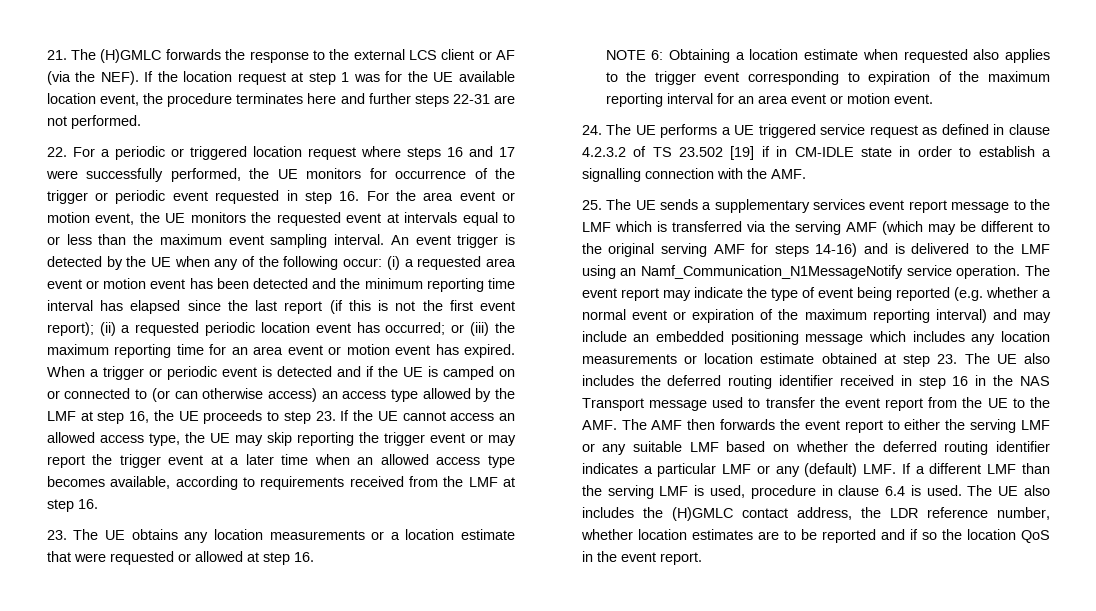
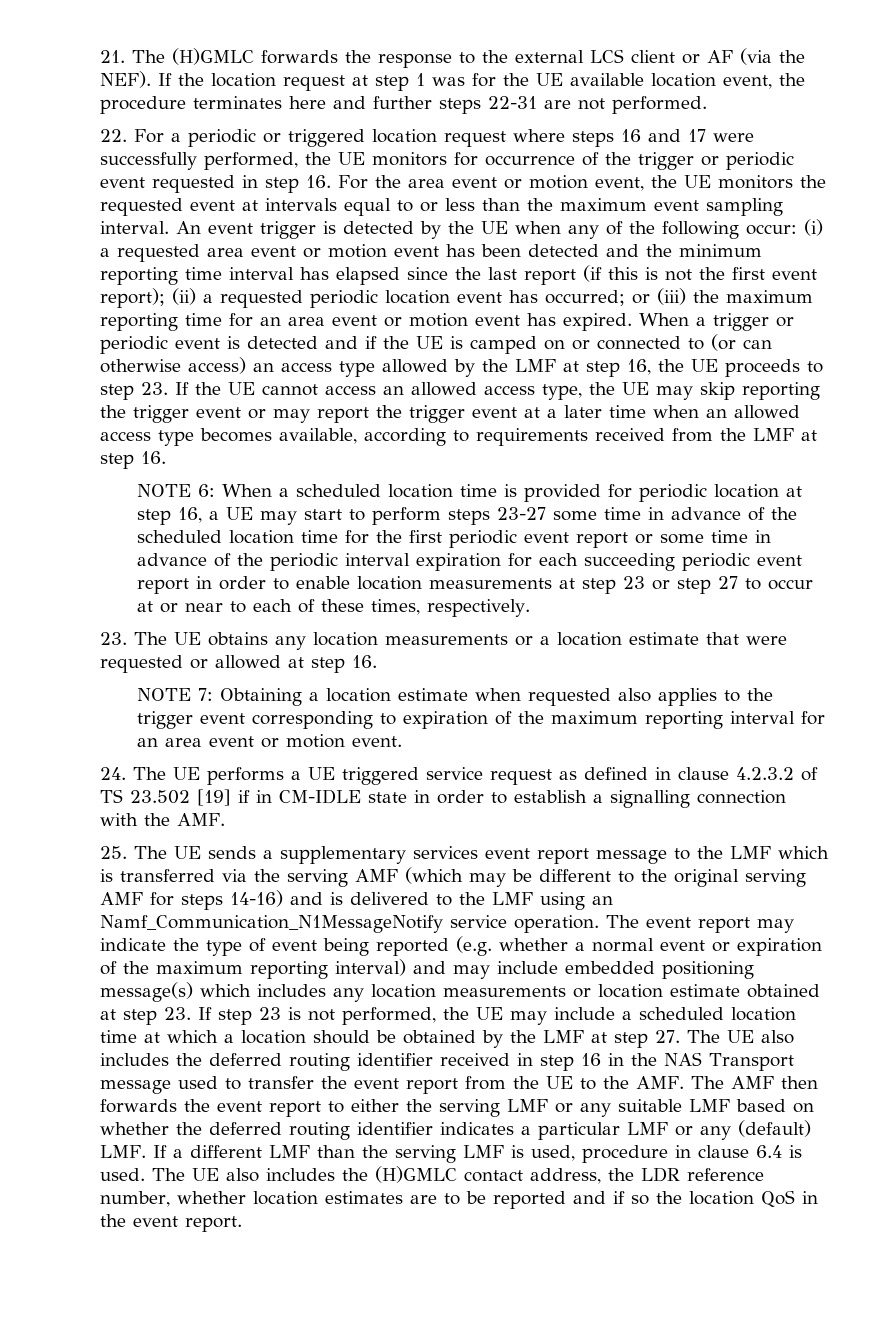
(98, 504) none -> [136,484,802,502] [136,507,797,525] [136,530,771,548] [136,553,802,571] [136,576,813,594] [136,599,530,617] // NOTE 6: When a scheduled location time is provided for periodic location at step 16, a UE may start to perform steps 23-27 some time in advance of the scheduled location time for the first periodic event report or some time in advance of the periodic interval expiration for each succeeding periodic event report in order to enable location measurements at step 23 or step 27 to occur at or near to each of these times, respectively.
[651,50,664,60] 6: -> [197,688,213,701] 7:
[633,334,650,342] an -> (559, 967) none
[805,334,864,345] message -> [100,982,194,1002] message(s)
(958, 359) none -> [198,1007,797,1025] [100,1030,681,1048] If step 23 is not performed, the UE may include a scheduled location time at which a location should be obtained by the LMF at step 27.

